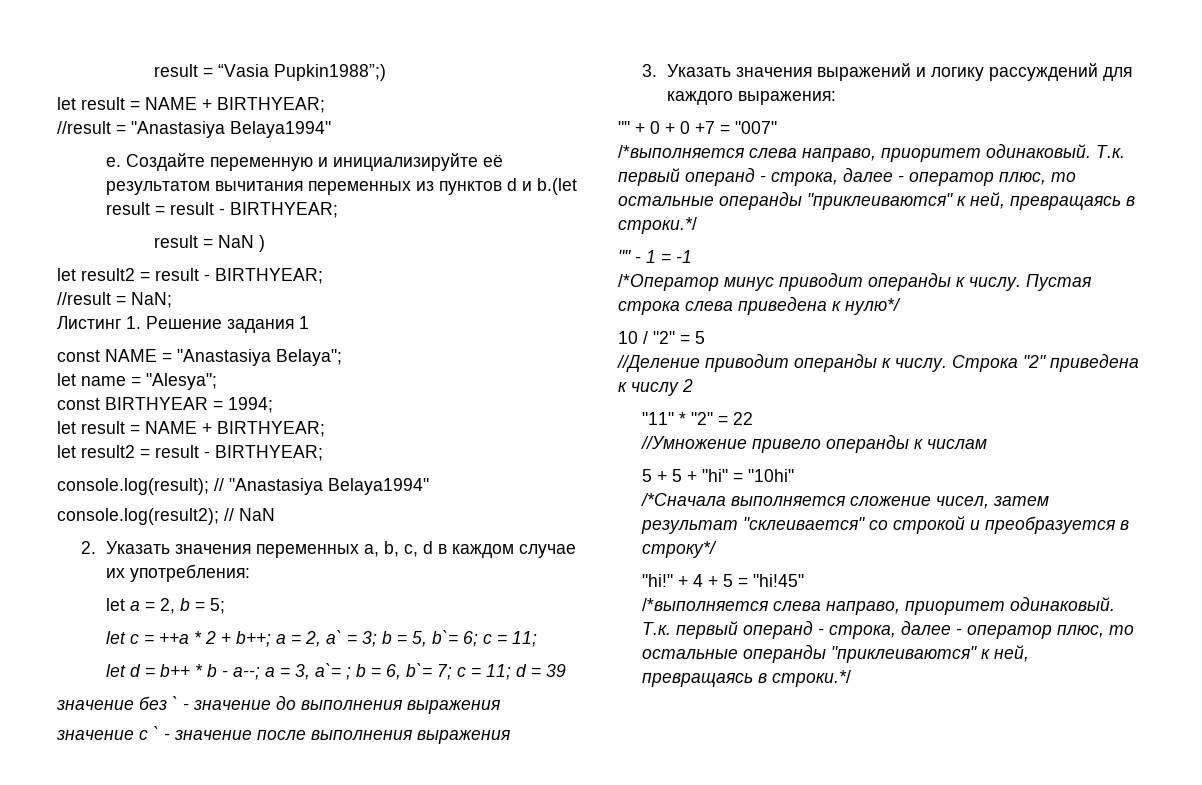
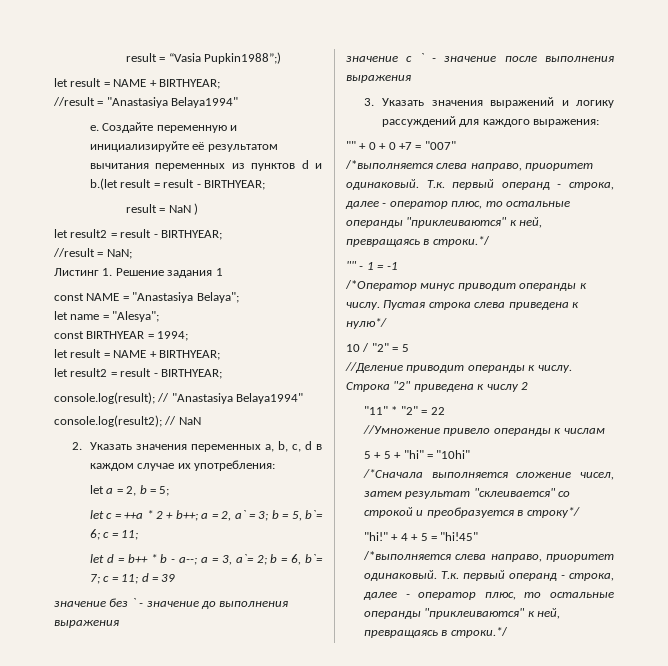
[345,667,351,680] ; -> [256,555,267,565] 2;

